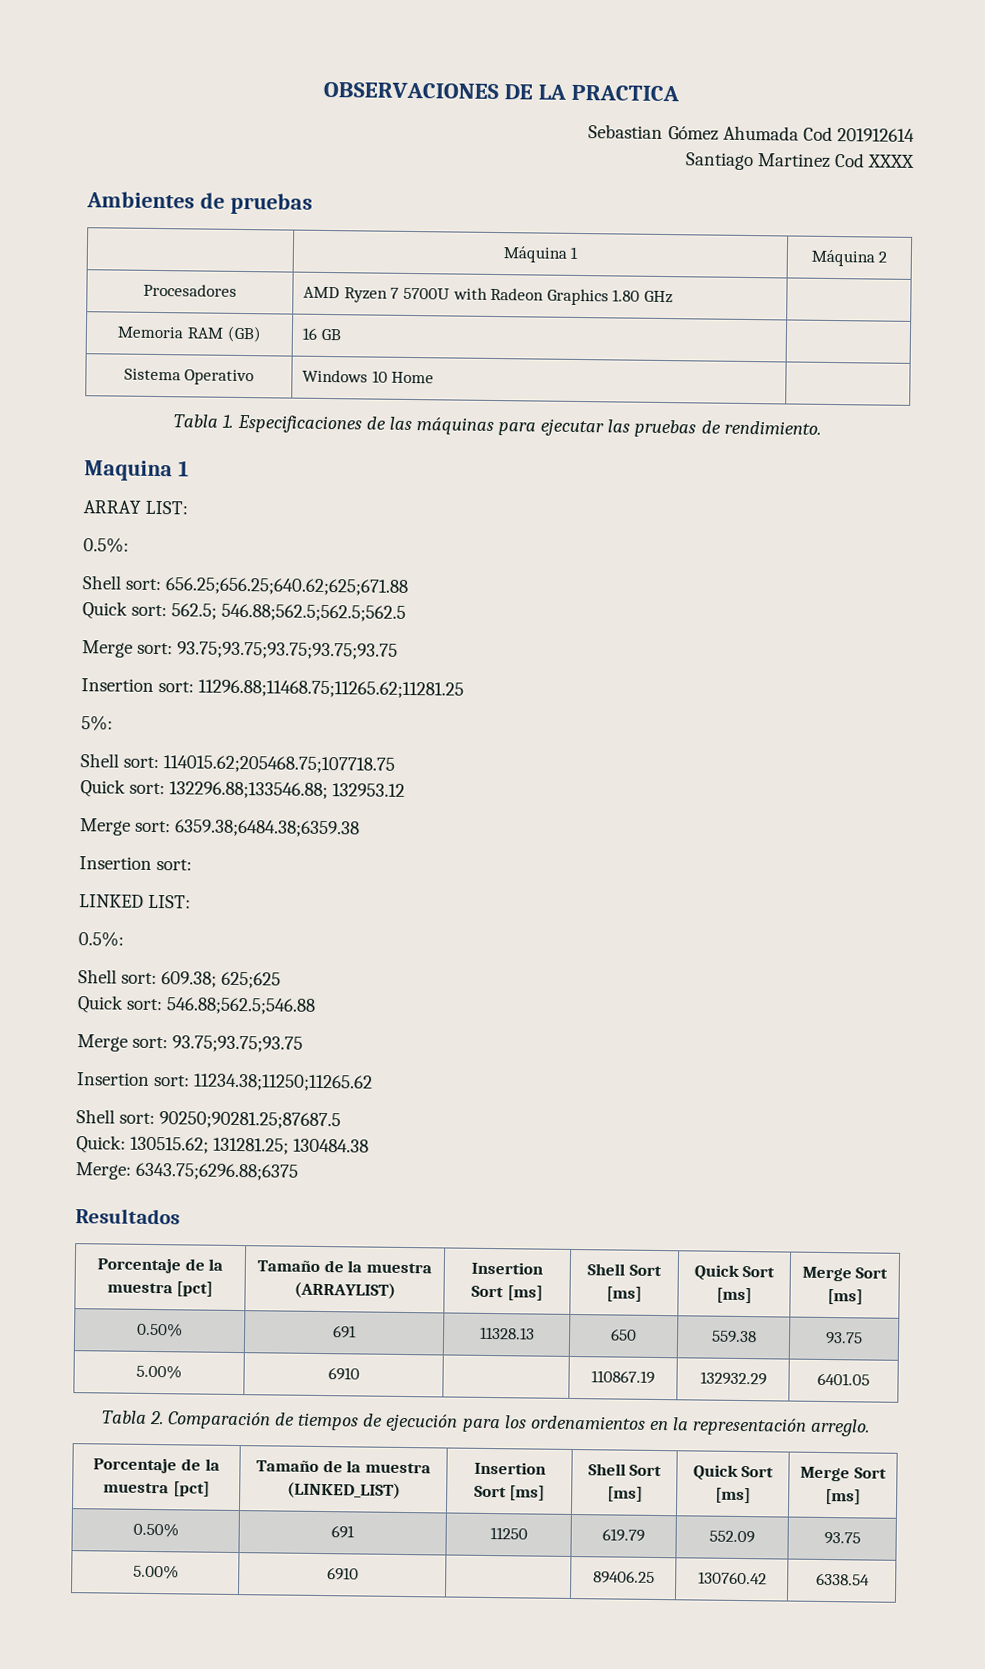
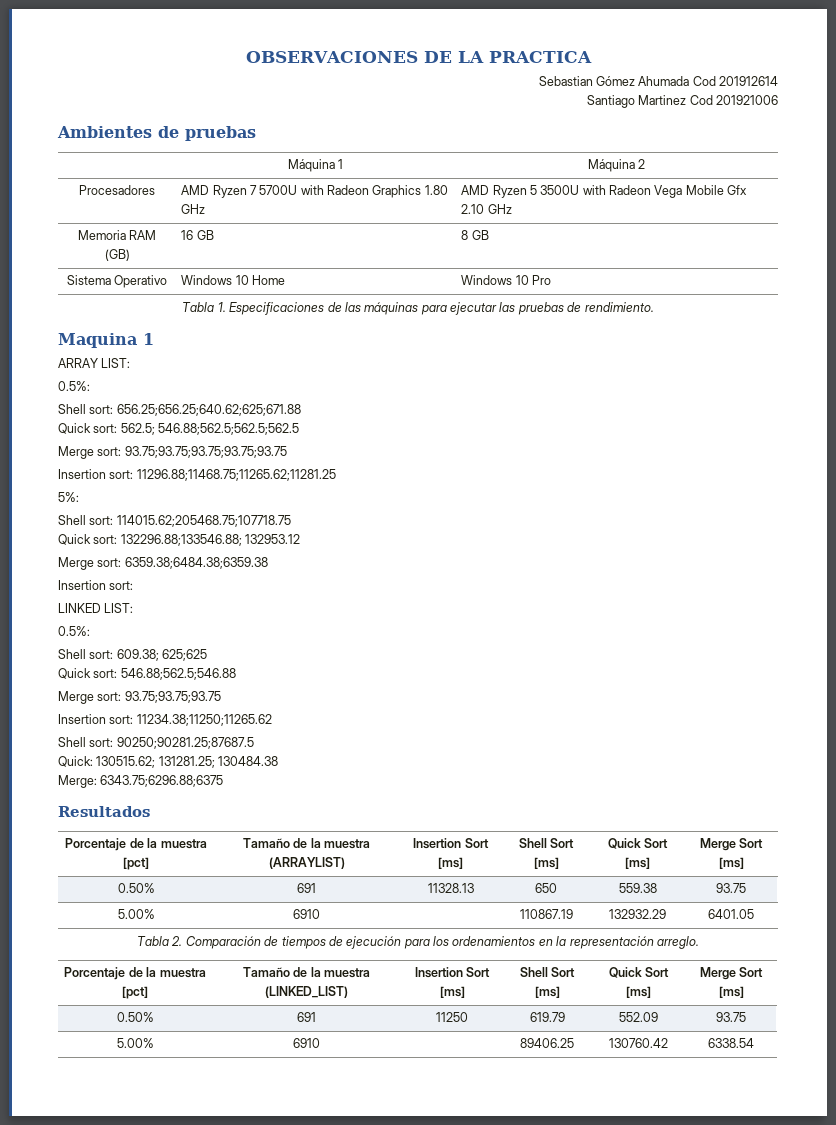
[867,154,915,168] XXXX -> [716,95,778,105] 201921006
(673, 297) none -> [461,185,748,198] [461,204,512,214] AMD Ryzen 5 3500U with Radeon Vega Mobile Gfx 2.10 GHz
(341, 334) none -> [461,230,489,240] 8 GB
(435, 377) none -> [461,275,551,285] Windows 10 Pro

